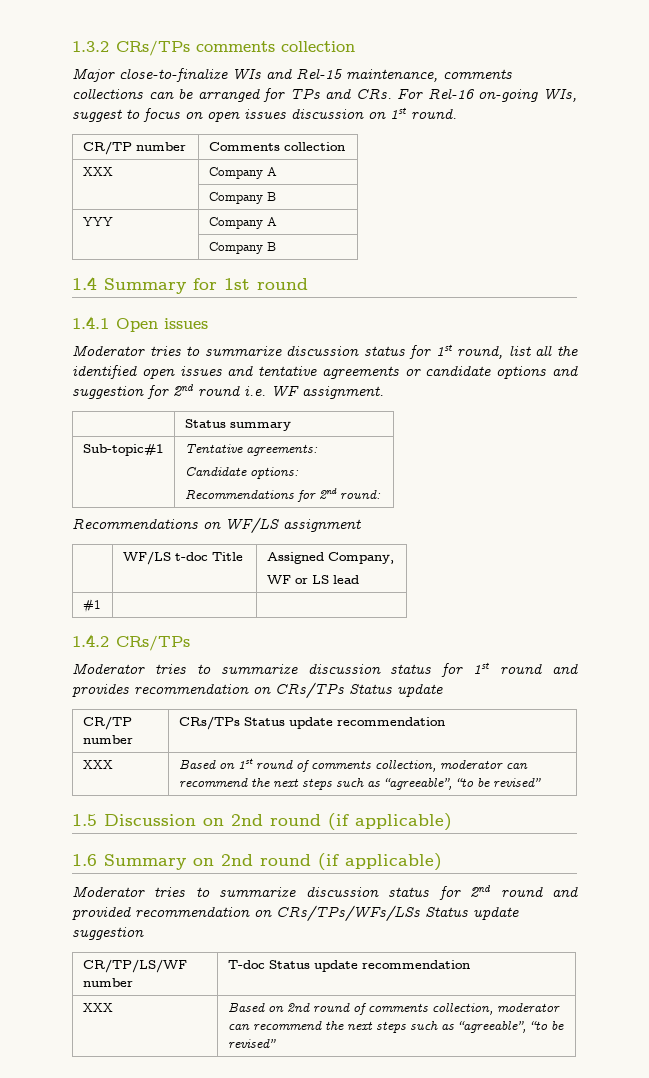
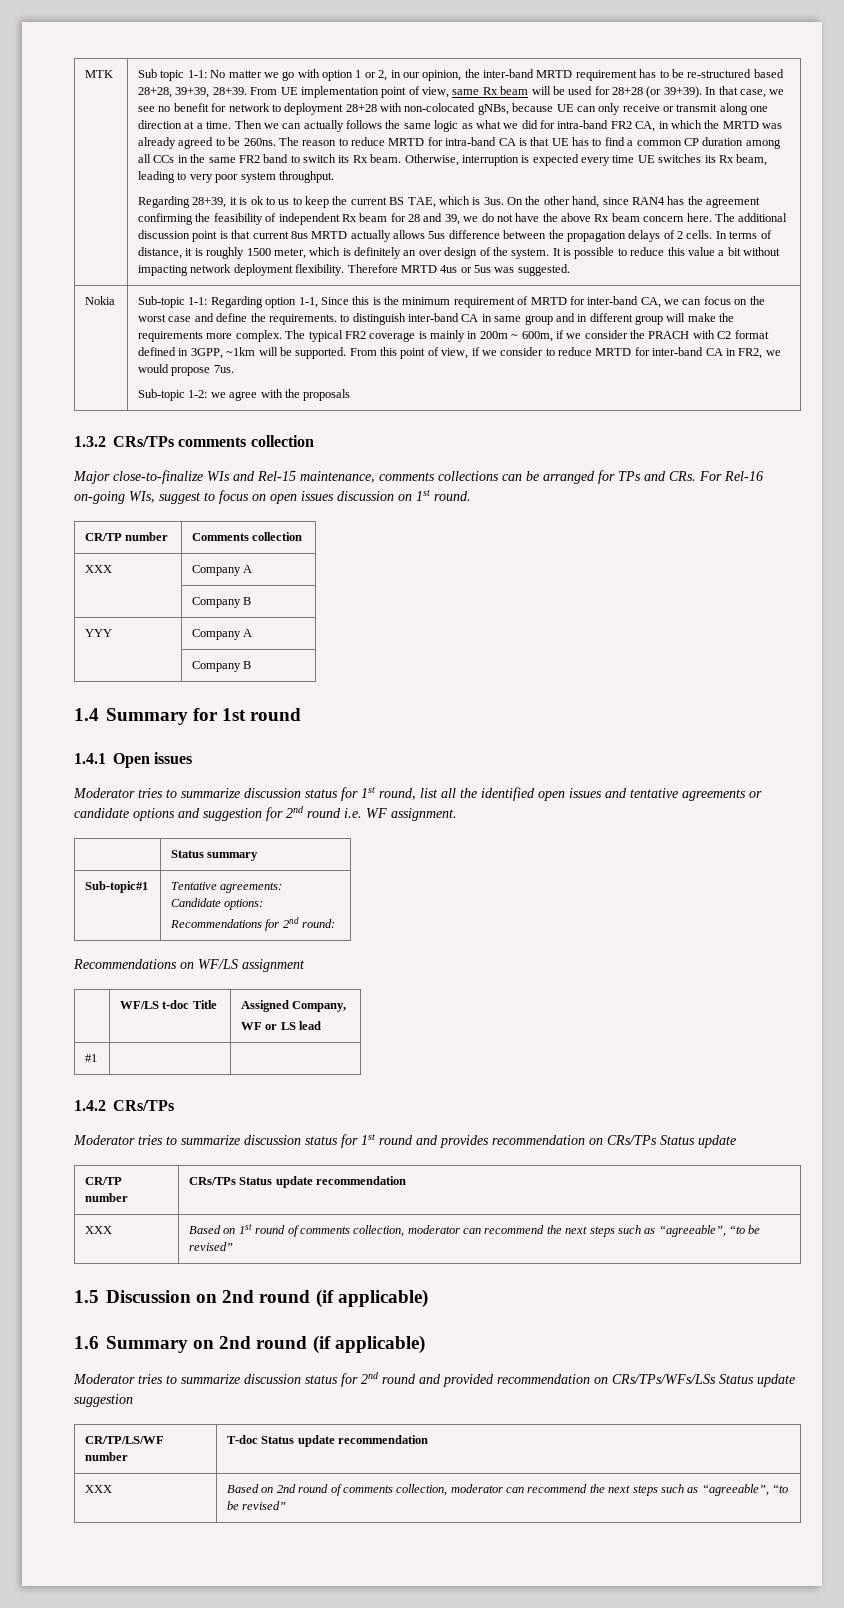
(72, 46) none -> [85,70,114,78] [138,69,784,81] [138,86,785,98] [138,103,769,115] [138,120,783,132] [138,137,781,149] [138,154,768,166] [138,171,334,183] [138,196,761,208] [138,213,788,225] [138,230,772,242] [138,247,781,259] [138,264,570,276] [85,296,116,305] [138,296,765,308] [138,313,735,325] [138,330,769,342] [138,347,781,359] [138,364,234,376] [138,389,351,401] MTK | Sub topic 1-1: No matter we go with option 1 or 2, in our opinion, the inter-band MRTD requirement has to be re-structured based 28+28, 39+39, 28+39. From UE implementation point of view, same Rx beam will be used for 28+28 (or 39+39). In that case, we see no benefit for network to deployment 28+28 with non-colocated gNBs, because UE can only receive or transmit along one direction at a time. Then we can actually follows the same logic as what we did for intra-band FR2 CA, in which the MRTD was already agreed to be 260ns. The reason to reduce MRTD for intra-band CA is that UE has to find a common CP duration among all CCs in the same FR2 band to switch its Rx beam. Otherwise, interruption is expected every time UE switches its Rx beam, leading to very poor system throughput. // Regarding 28+39, it is ok to us to keep the current BS TAE, which is 3us. On the other hand, since RAN4 has the agreement confirming the feasibility of independent Rx beam for 28 and 39, we do not have the above Rx beam concern here. The additional discussion point is that current 8us MRTD actually allows 5us difference between the propagation delays of 2 cells. In terms of distance, it is roughly 1500 meter, which is definitely an over design of the system. It is possible to reduce this value a bit without impacting network deployment flexibility. Therefore MRTD 4us or 5us was suggested. // Nokia | Sub-topic 1-1: Regarding option 1-1, Since this is the minimum requirement of MRTD for inter-band CA, we can focus on the worst case and define the requirements. to distinguish inter-band CA in same group and in different group will make the requirements more complex. The typical FR2 coverage is mainly in 200m ~ 600m, if we consider the PRACH with C2 format defined in 3GPP, ~1km will be supported. From this point of view, if we consider to reduce MRTD for inter-band CA in FR2, we would propose 7us. // Sub-topic 1-2: we agree with the proposals //

